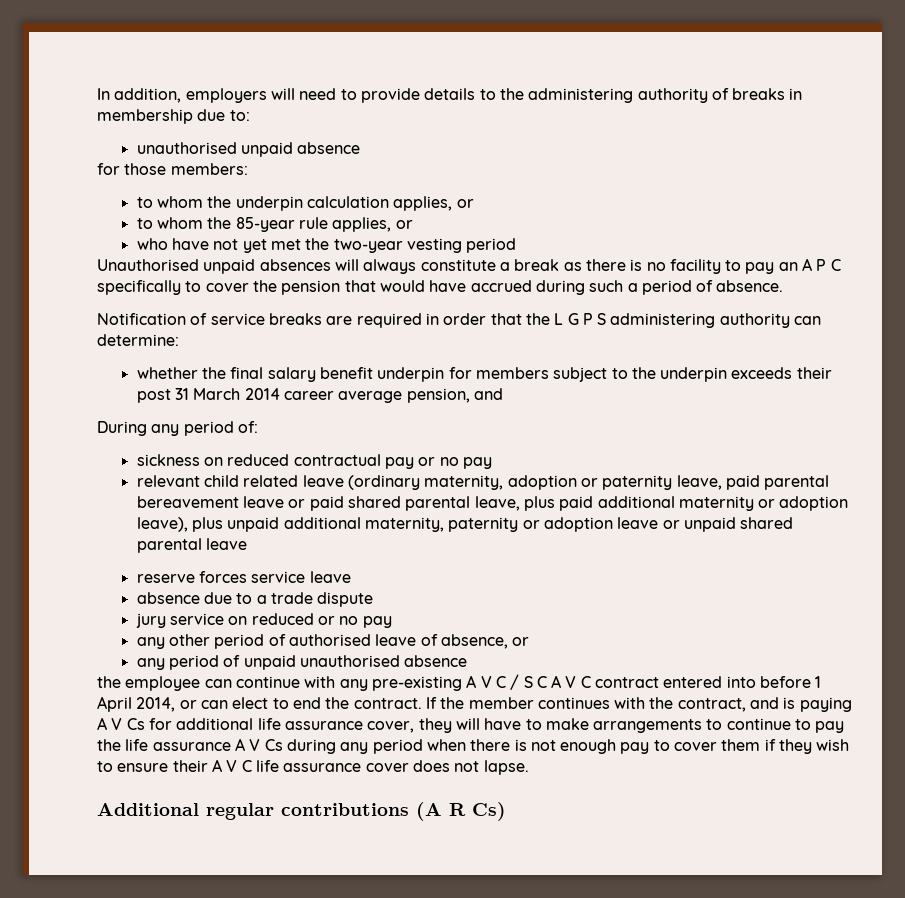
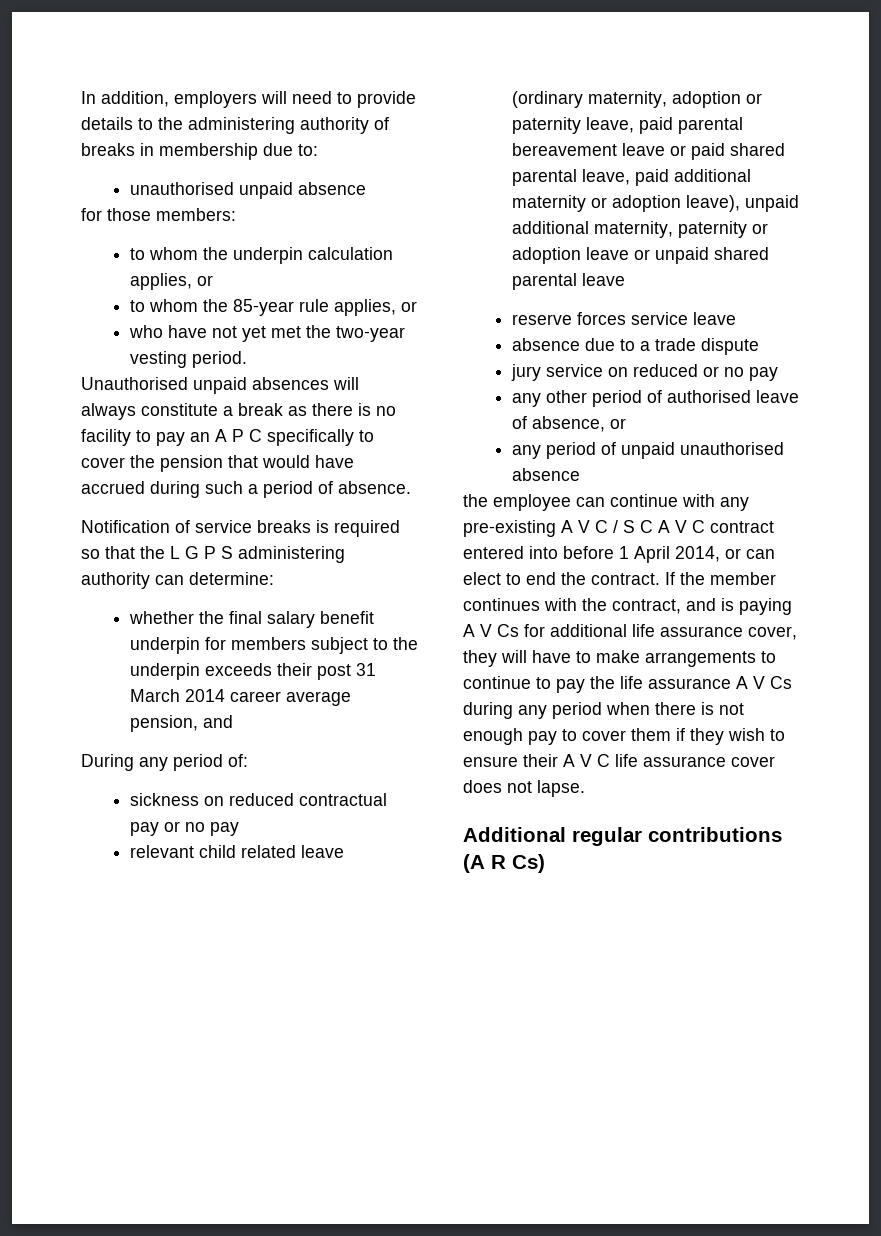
[466,238,517,253] period -> [191,351,247,368] period.
[326,313,487,328] are required in order -> [316,520,400,537] [81,549,100,559] is required so
[523,496,555,511] plus -> (630, 177) none
[191,517,223,532] plus -> (740, 203) none

